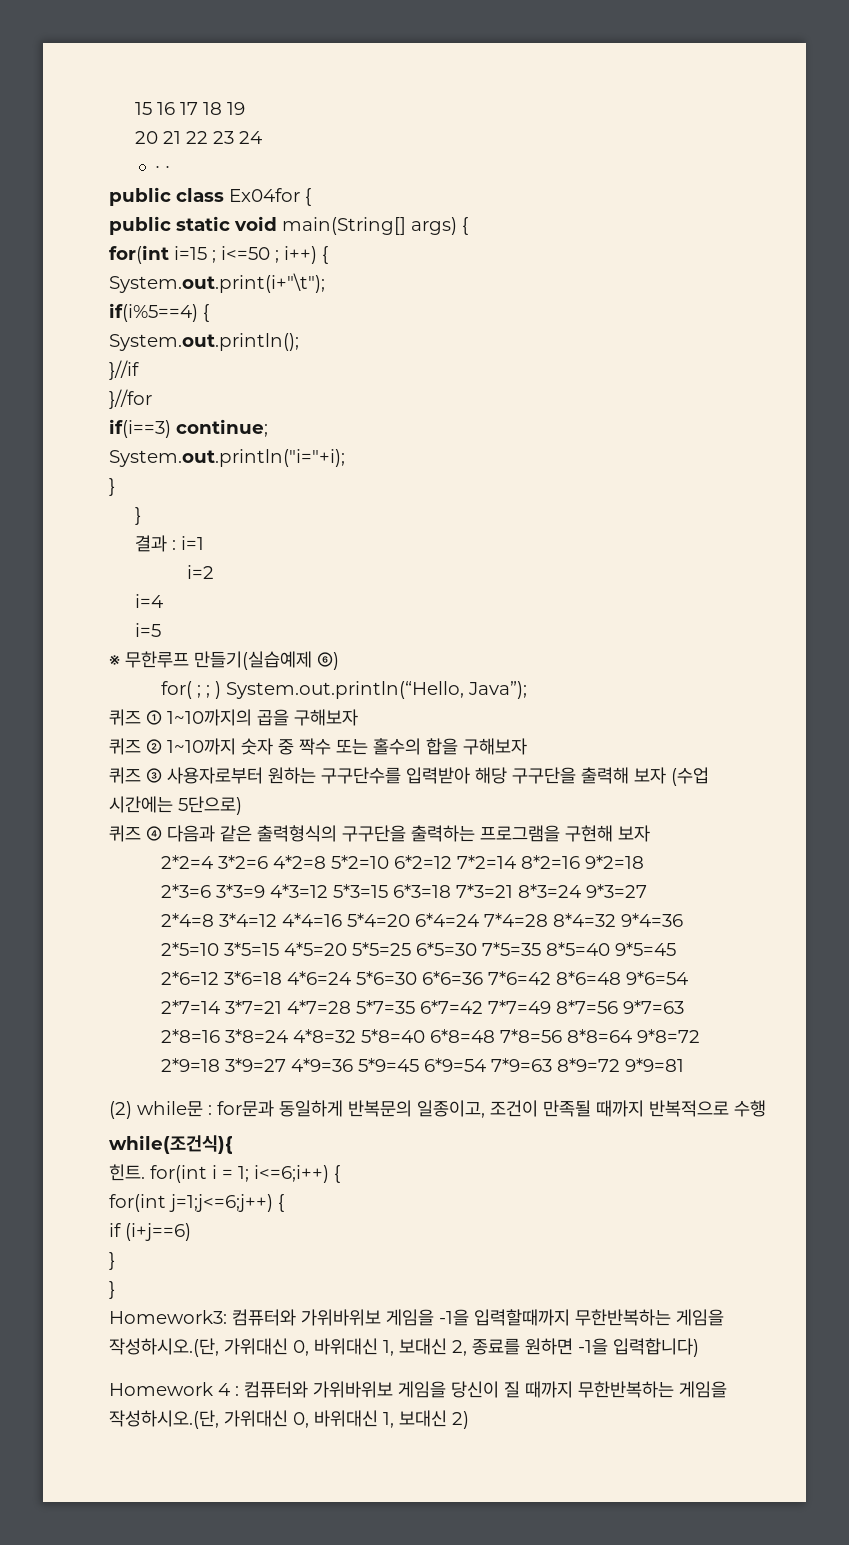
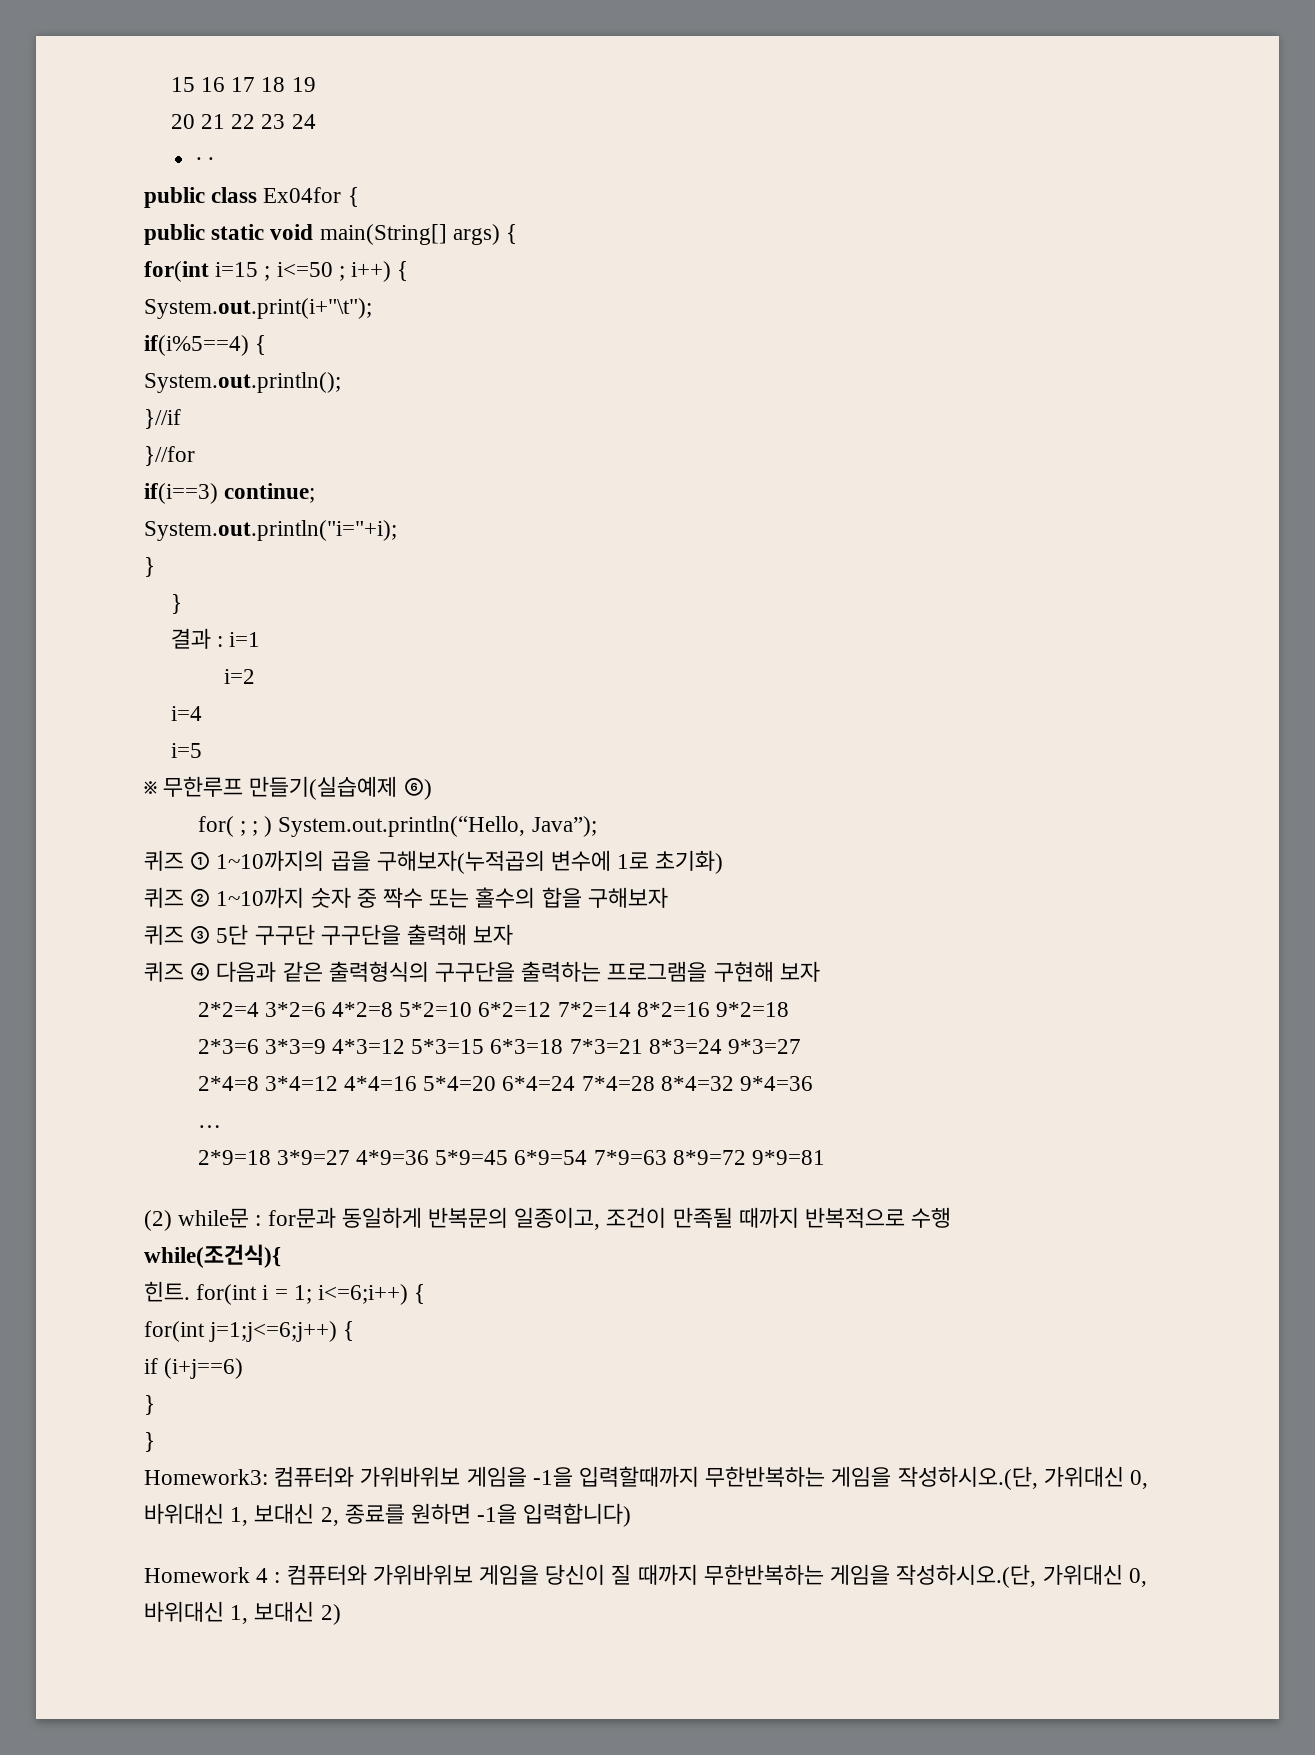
[294,709,358,726] 구해보자 -> [376,850,724,874] 구해보자(누적곱의 변수에 1로 초기화)
[167,767,507,784] 사용자로부터 원하는 구구단수를 입력받아 해당 -> [216,924,315,945] 5단 구구단
[671,767,709,786] [109,796,242,815] (수업 시간에는 5단으로) -> (514, 934) none
[161,942,677,956] [161,971,689,985] [161,1000,685,1014] [161,1029,701,1043] 2*5=10 3*5=15 4*5=20 5*5=25 6*5=30 7*5=35 8*5=40 9*5=45 // 2*6=12 3*6=18 4*6=24 5*6=30 6*6=36 7*6=42 8*6=48 9*6=54 // 2*7=14 3*7=21 4*7=28 5*7=35 6*7=42 7*7=49 8*7=56 9*7=63 // 2*8=16 3*8=24 4*8=32 5*8=40 6*8=48 7*8=56 8*8=64 9*8=72 -> [197,1125,221,1128] …

